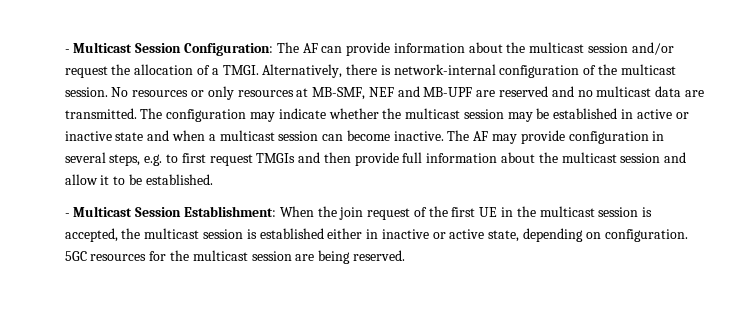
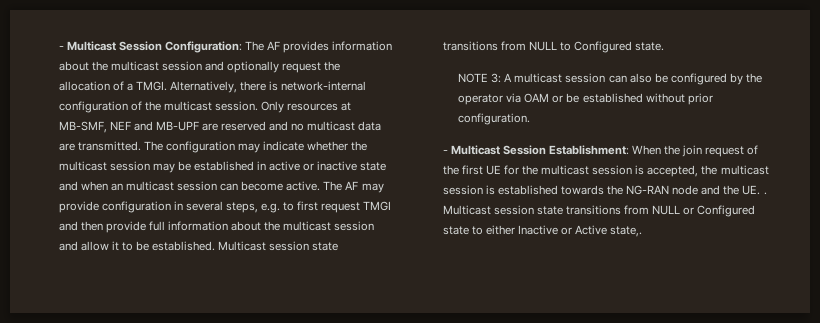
[321,42,674,56] can provide information about the multicast session and/or -> [283,41,393,53] [58,61,280,73] provides information about the multicast session and optionally
[111,86,234,100] No resources or only -> [261,101,285,113] Only
[208,134,216,141] a -> [110,183,123,191] an
[393,131,444,141] inactive. -> [286,181,321,191] active.
[256,153,296,163] TMGIs -> [363,201,392,211] TMGI
(213, 179) none -> [218,241,339,251] [442,41,665,53] [457,73,763,85] [457,93,713,105] [457,113,530,125] Multicast session state transitions from NULL to Configured state. // NOTE 3: A multicast session can also be configured by the operator via OAM or be established without prior configuration.
[500,207,513,217] in -> [503,165,519,175] for
[327,228,688,242] [64,250,405,264] either in inactive or active state, depending on configuration. 5GC resources for the multicast session are being reserved. -> [560,185,767,195] [442,205,756,217] [442,225,643,237] towards the NG-RAN node and the UE. . Multicast session state transitions from NULL or Configured state to either Inactive or Active state,.

